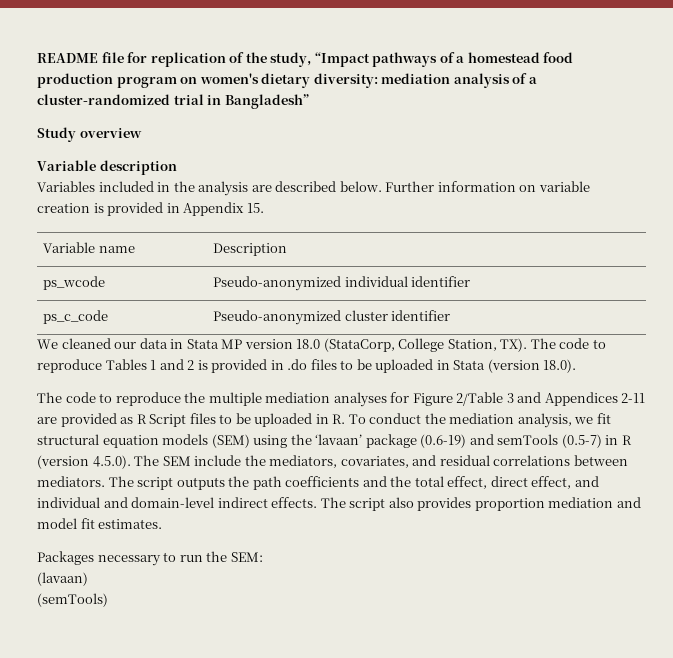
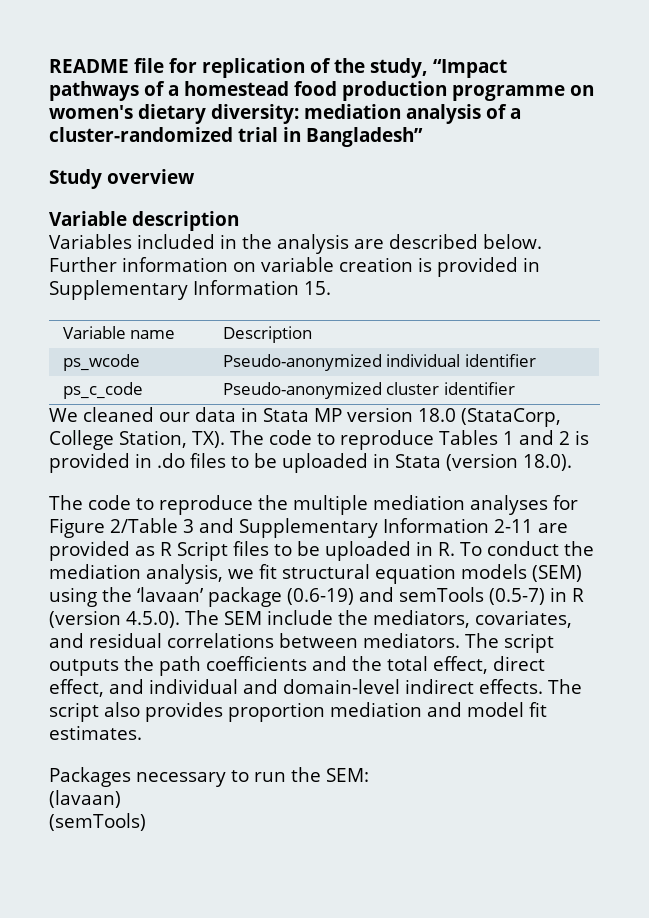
[116,77,177,88] program -> [452,85,565,101] programme
[183,202,245,216] Appendix -> [49,280,299,300] Supplementary Information
[544,392,618,406] Appendices -> [238,518,489,538] Supplementary Information

